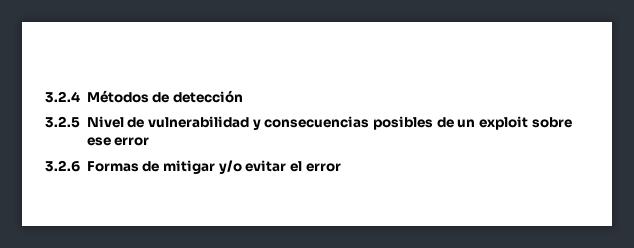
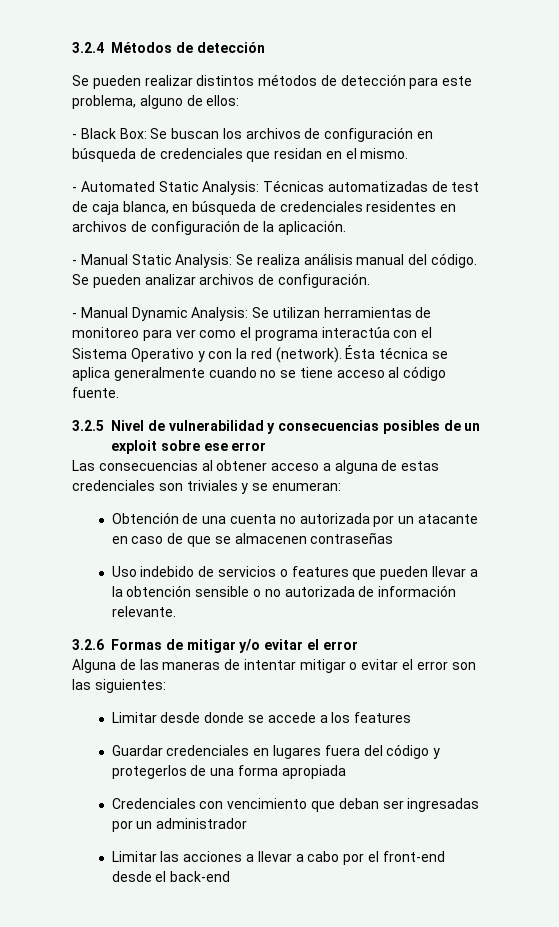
(244, 96) none -> [72,74,473,89] [72,95,240,109] [72,127,434,142] [72,148,409,162] [72,180,480,195] [72,201,457,215] [72,220,346,235] [72,253,478,268] [72,273,370,288] [72,307,432,321] [72,327,433,341] [72,345,449,363] [72,366,447,381] [72,387,119,398] // Se pueden realizar distintos métodos de detección para este problema, alguno de ellos: // - Black Box: Se buscan los archivos de configuración en búsqueda de credenciales que residan en el mismo. // - Automated Static Analysis: Técnicas automatizadas de test de caja blanca, en búsqueda de credenciales residentes en archivos de configuración de la aplicación. // - Manual Static Analysis: Se realiza análisis manual del código. Se pueden analizar archivos de configuración. // - Manual Dynamic Analysis: Se utilizan herramientas de monitoreo para ver como el programa interactúa con el Sistema Operativo y con la red (network). Ésta técnica se aplica generalmente cuando no se tiene acceso al código fuente.
(150, 141) none -> [72,460,440,474] [72,480,341,494] [111,512,478,527] [111,532,394,547] [111,566,478,580] [111,585,457,597] [111,606,176,617] // Las consecuencias al obtener acceso a alguna de estas credenciales son triviales y se enumeran: // Obtención de una cuenta no autorizada por un atacante en caso de que se almacenen contraseñas // Uso indebido de servicios o features que pueden llevar a la obtención sensible o no autorizada de información relevante.
(341, 167) none -> [72,659,476,673] [72,679,166,693] [111,712,412,723] [111,744,441,759] [111,765,346,779] [111,798,480,812] [111,818,248,832] [111,851,445,865] [111,871,231,882] // Alguna de las maneras de intentar mitigar o evitar el error son las siguientes: // Limitar desde donde se accede a los features // Guardar credenciales en lugares fuera del código y protegerlos de una forma apropiada // Credenciales con vencimiento que deban ser ingresadas por un administrador // Limitar las acciones a llevar a cabo por el front-end desde el back-end

